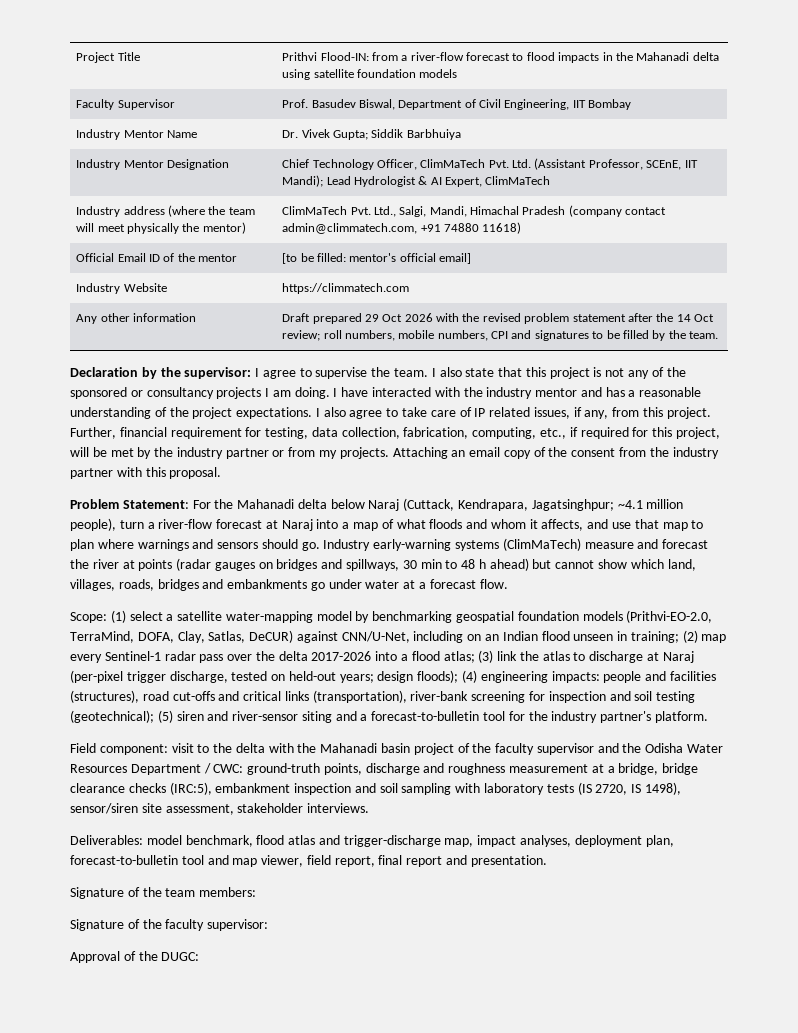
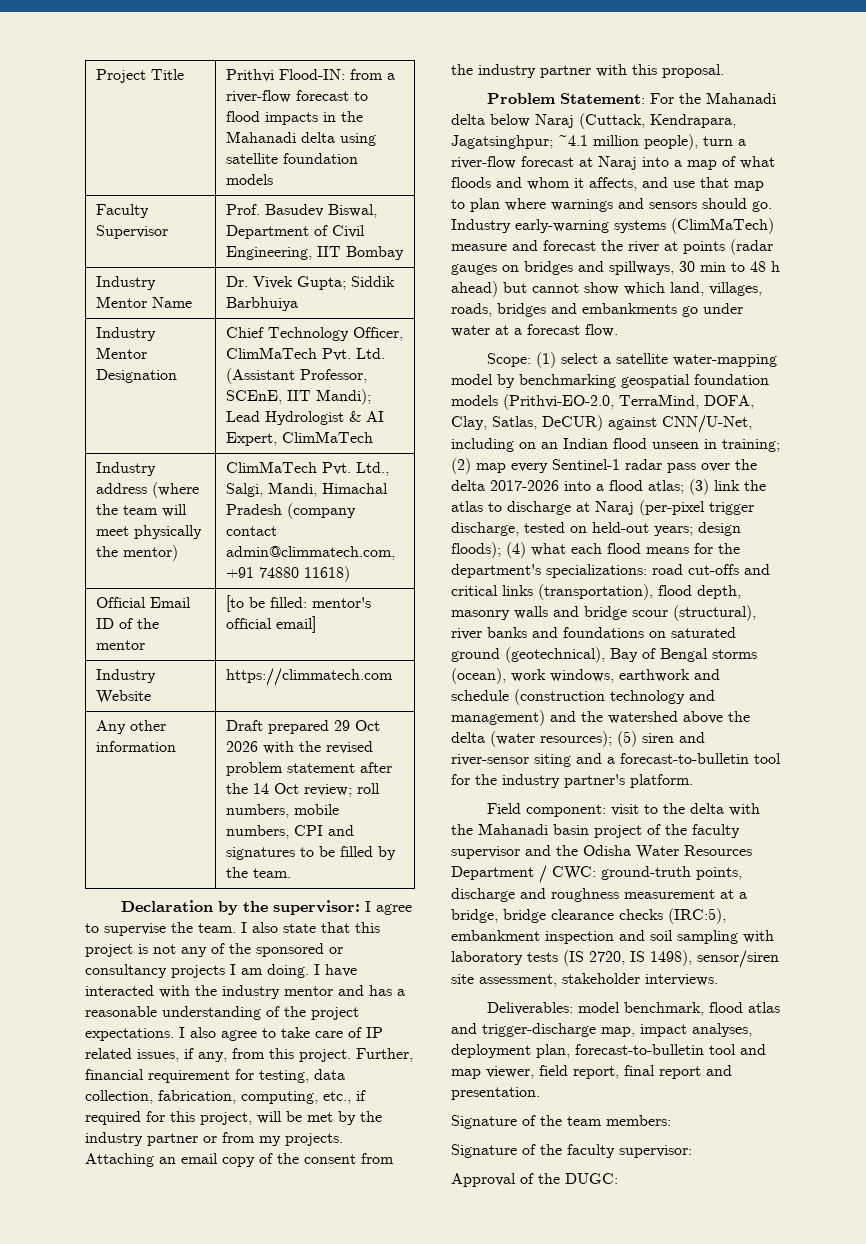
[480,671,716,683] [70,690,139,703] engineering impacts: people and facilities (structures), -> [531,543,740,556] [451,564,647,578] what each flood means for the department's specializations:
[410,691,696,703] [70,710,154,723] river-bank screening for inspection and soil testing (geotechnical); -> [658,585,741,599] [451,605,756,621] [451,627,736,640] [451,647,757,663] [451,668,720,684] [451,689,715,705] [451,710,750,726] [451,731,612,747] flood depth, masonry walls and bridge scour (structural), river banks and foundations on saturated ground (geotechnical), Bay of Bengal storms (ocean), work windows, earthwork and schedule (construction technology and management) and the watershed above the delta (water resources);

